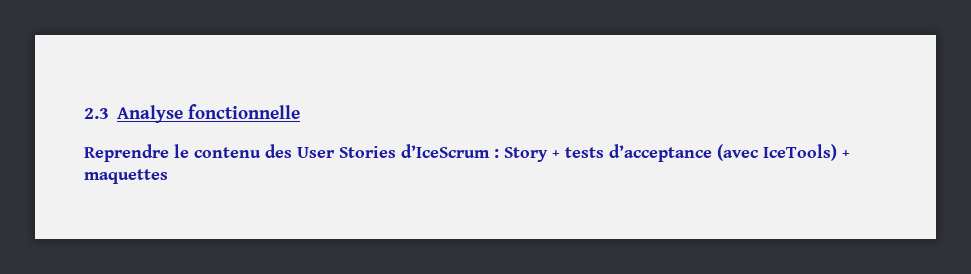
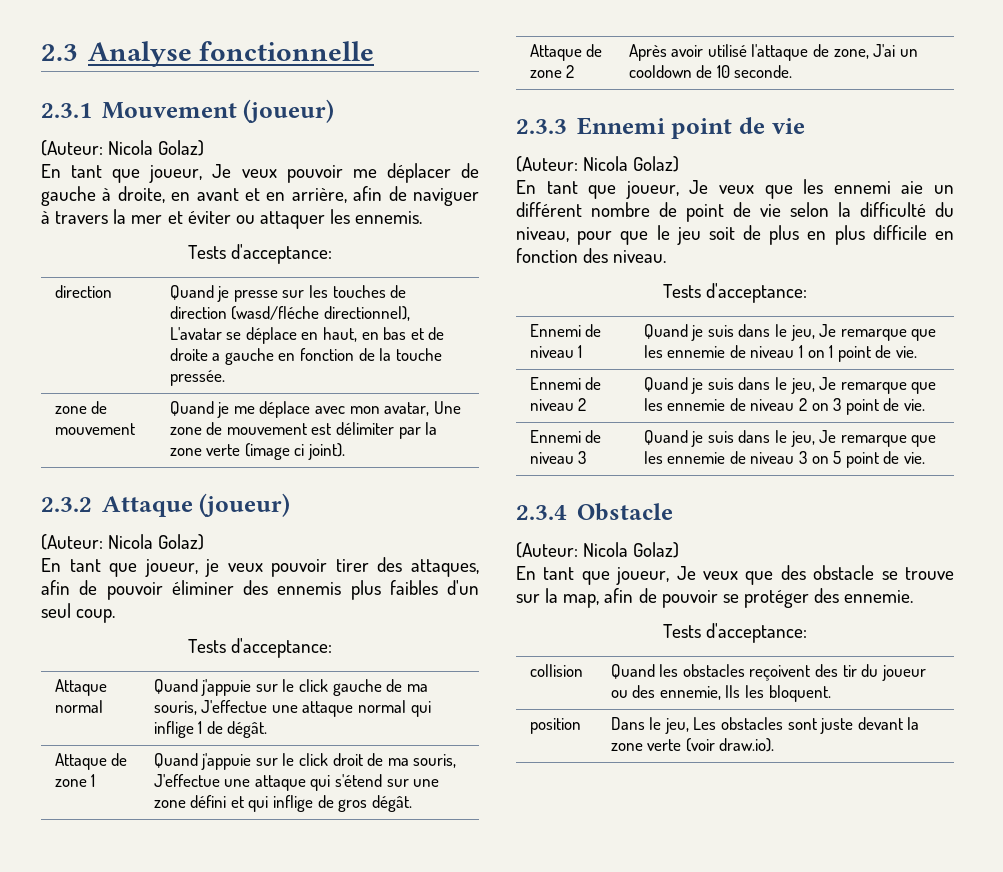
[84,144,850,162] [84,169,168,184] Reprendre le contenu des User Stories d’IceScrum : Story + tests d’acceptance (avec IceTools) + maquettes -> [41,99,335,123] [41,140,205,156] [41,163,479,183] [41,186,479,206] [41,209,423,229] [187,244,333,264] [54,285,112,298] [169,285,407,302] [169,306,410,321] [169,327,445,344] [169,348,442,365] [169,370,225,386] [54,401,108,414] [54,423,135,435] [169,401,461,418] [169,422,438,439] [169,443,346,460] [41,493,291,517] [41,534,205,550] [41,557,479,577] [41,580,479,600] [41,603,116,623] [187,638,333,658] [54,679,107,696] [54,700,103,713] [153,679,428,696] [153,700,431,717] [153,721,268,738] [54,753,128,770] [54,774,96,787] [153,753,457,770] [153,774,440,791] [153,795,412,812] [529,44,603,61] [529,65,575,78] [628,44,918,61] [628,65,793,78] [516,117,805,139] [516,156,680,172] [516,179,955,199] [516,202,954,222] [516,225,954,245] [516,248,667,263] [662,283,808,303] [529,324,602,337] [529,345,583,358] [643,324,937,341] [643,345,917,362] [529,377,602,390] [529,398,587,411] [643,377,937,394] [643,398,925,415] [529,430,602,443] [529,451,587,464] [643,430,937,447] [643,451,925,468] [516,503,673,521] [516,542,680,558] [516,565,954,585] [516,588,914,608] [662,623,808,643] [529,664,583,677] [610,664,926,681] [610,685,831,702] [529,718,581,734] [610,717,920,734] [610,738,775,752] 2.3.1 Mouvement (joueur) // (Auteur: Nicola Golaz) // En tant que joueur, Je veux pouvoir me déplacer de gauche à droite, en avant et en arrière, afin de naviguer à travers la mer et éviter ou attaquer les ennemis. // Tests d'acceptance: // direction | Quand je presse sur les touches de direction (wasd/fléche directionnel), L'avatar se déplace en haut, en bas et de droite a gauche en fonction de la touche pressée. // zone de mouvement | Quand je me déplace avec mon avatar, Une zone de mouvement est délimiter par la zone verte (image ci joint). // 2.3.2 Attaque (joueur) // (Auteur: Nicola Golaz) // En tant que joueur, je veux pouvoir tirer des attaques, afin de pouvoir éliminer des ennemis plus faibles d'un seul coup. // Tests d'acceptance: // Attaque normal | Quand j'appuie sur le click gauche de ma souris, J'effectue une attaque normal qui inflige 1 de dégât. // Attaque de zone 1 | Quand j'appuie sur le click droit de ma souris, J'effectue une attaque qui s'étend sur une zone défini et qui inflige de gros dégât. // Attaque de zone 2 | Après avoir utilisé l'attaque de zone, J'ai un cooldown de 10 seconde. // 2.3.3 Ennemi point de vie // (Auteur: Nicola Golaz) // En tant que joueur, Je veux que les ennemi aie un différent nombre de point de vie selon la difficulté du niveau, pour que le jeu soit de plus en plus difficile en fonction des niveau. // Tests d'acceptance: // Ennemi de niveau 1 | Quand je suis dans le jeu, Je remarque que les ennemie de niveau 1 on 1 point de vie. // Ennemi de niveau 2 | Quand je suis dans le jeu, Je remarque que les ennemie de niveau 2 on 3 point de vie. // Ennemi de niveau 3 | Quand je suis dans le jeu, Je remarque que les ennemie de niveau 3 on 5 point de vie. // 2.3.4 Obstacle // (Auteur: Nicola Golaz) // En tant que joueur, Je veux que des obstacle se trouve sur la map, afin de pouvoir se protéger des ennemie. // Tests d'acceptance: // collision | Quand les obstacles reçoivent des tir du joueur ou des ennemie, Ils les bloquent. // position | Dans le jeu, Les obstacles sont juste devant la zone verte (voir draw.io).

